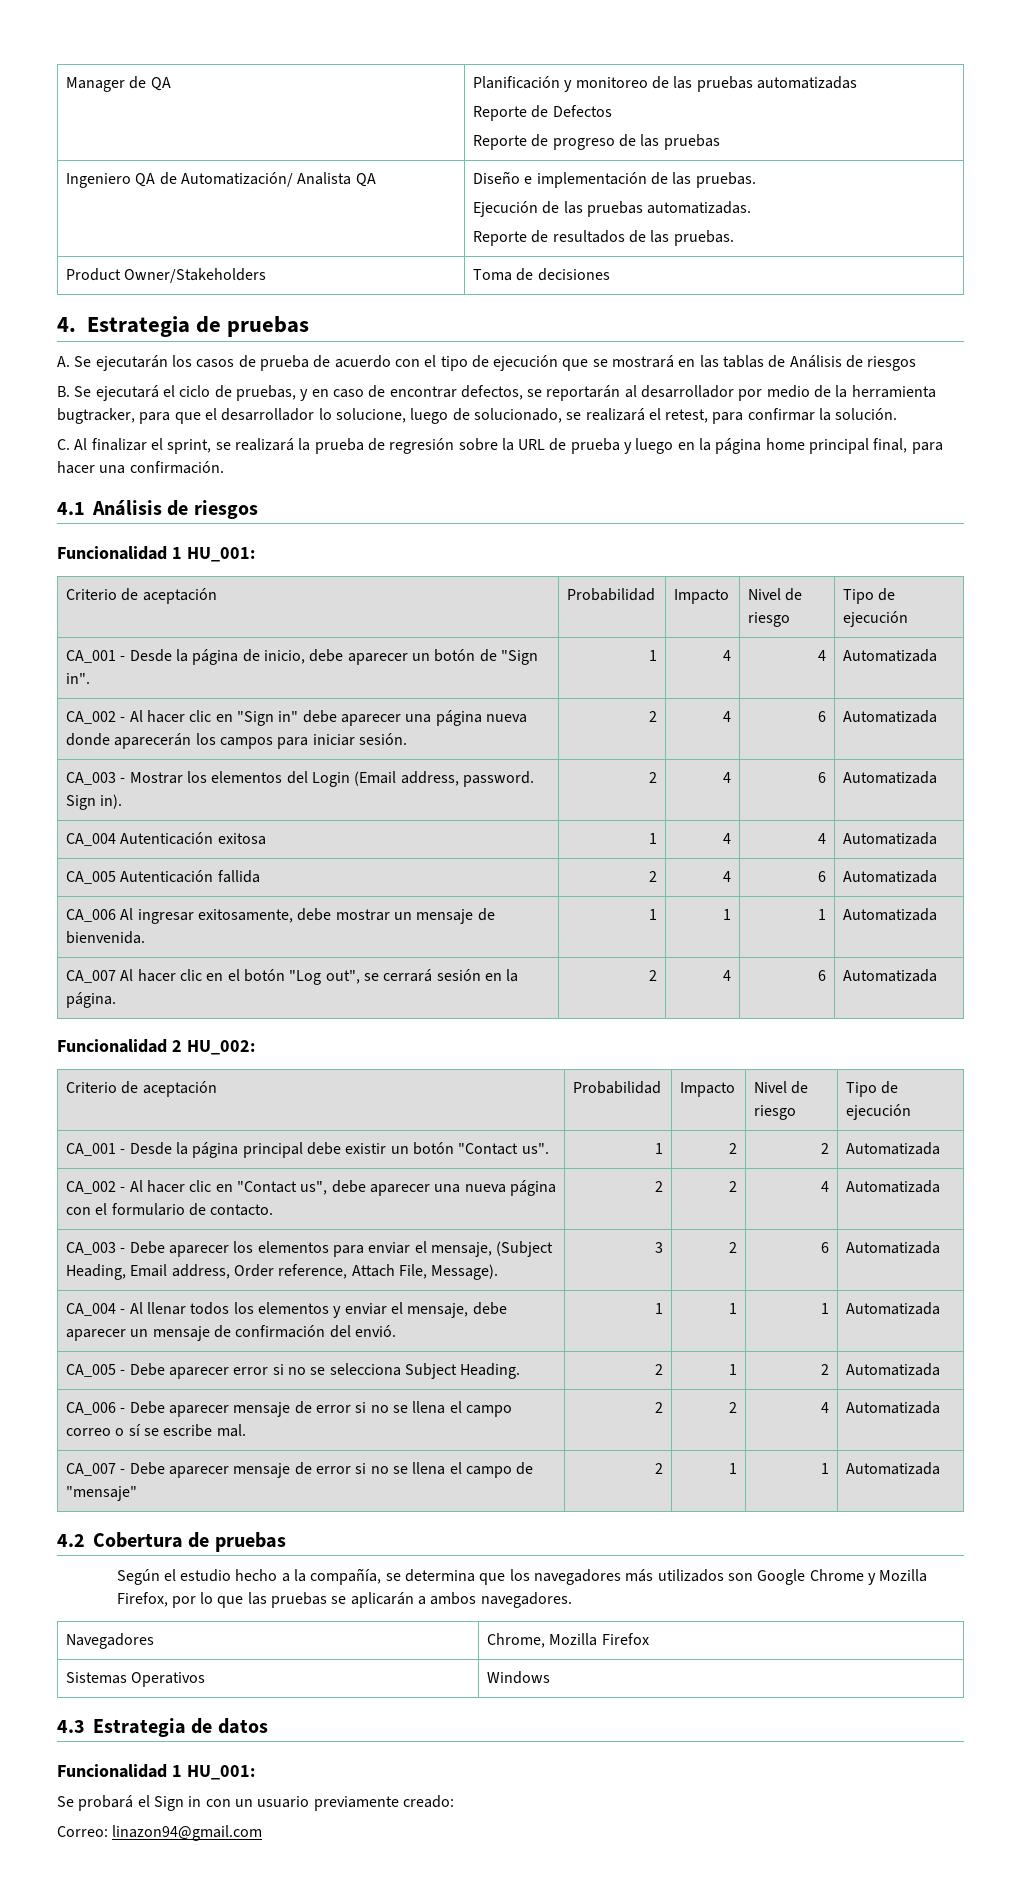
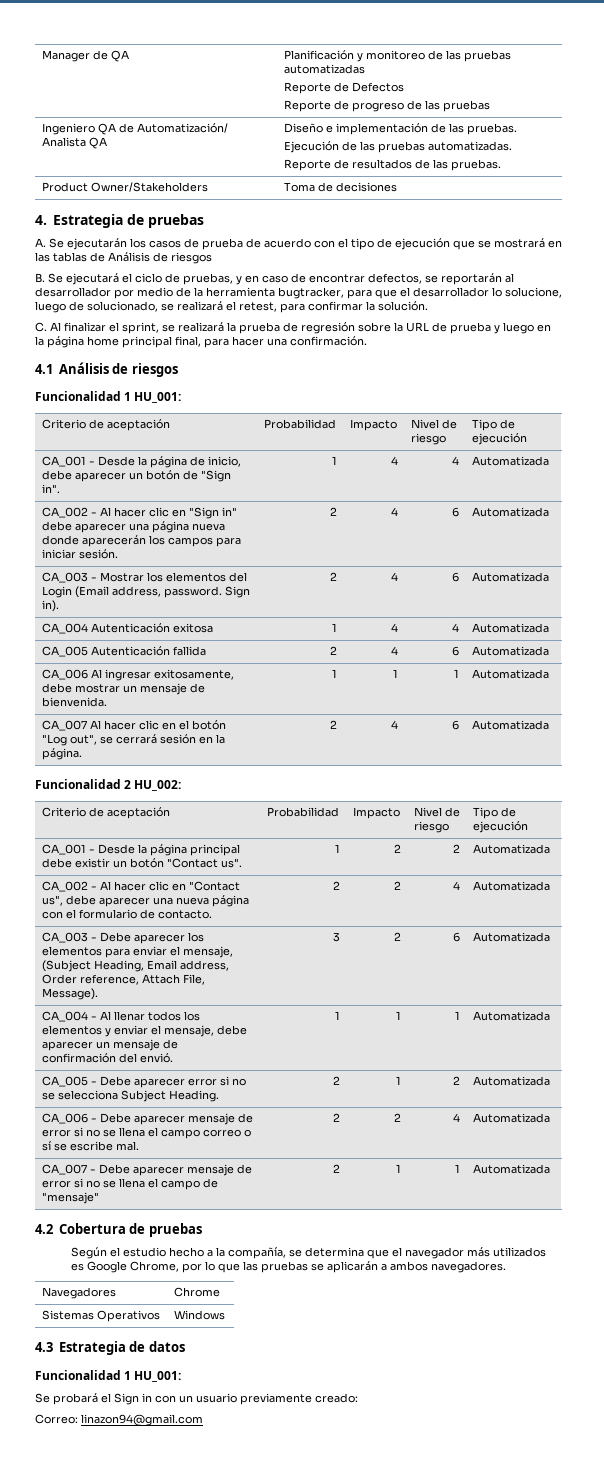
[509,1569,928,1585] [116,1592,168,1607] los navegadores más utilizados son Google Chrome y Mozilla Firefox, -> [392,1247,547,1259] [71,1261,180,1273] el navegador más utilizados es Google Chrome,
[487,1633,649,1648] Chrome, Mozilla Firefox -> [173,1287,220,1297] Chrome

